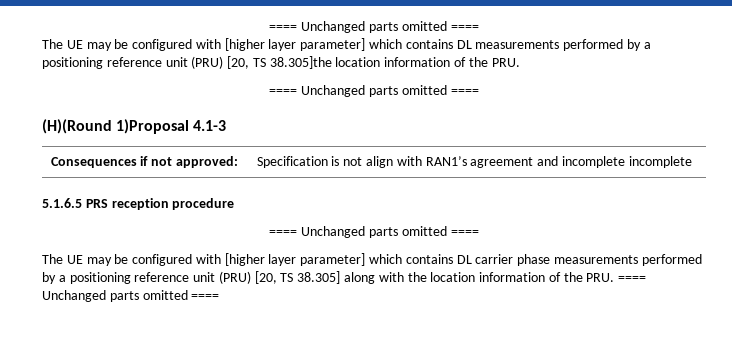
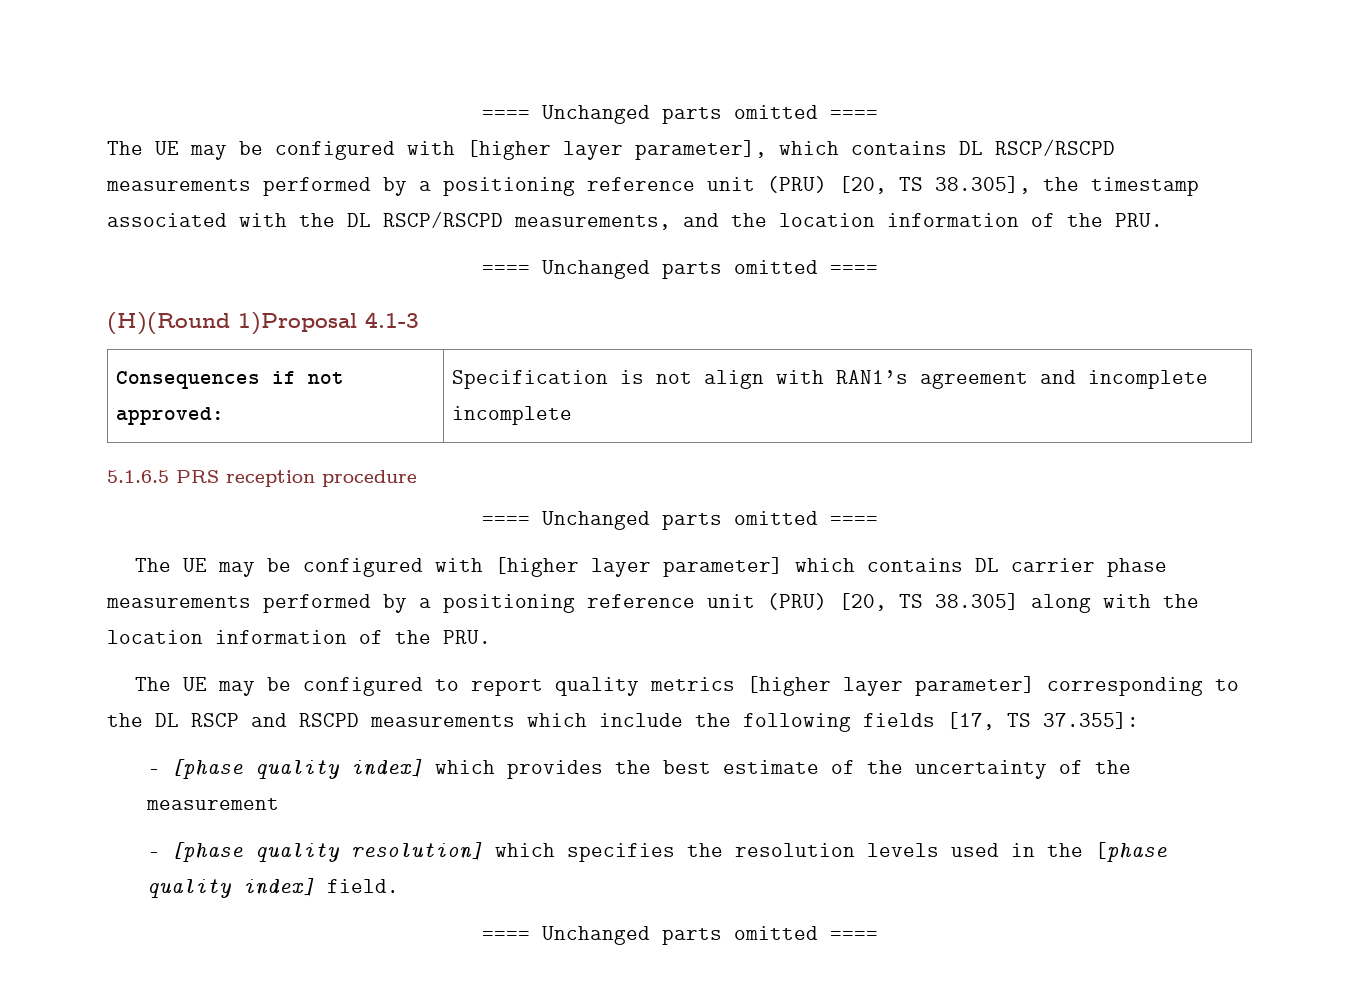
[300,38,472,51] parameter] which contains DL -> [635,139,1115,160] parameter], which contains DL RSCP/RSCPD
[269,56,332,69] 38.305]the -> [935,176,1199,196] [107,211,767,230] 38.305], the timestamp associated with the DL RSCP/RSCPD measurements, and the
(615, 277) none -> [135,676,1240,696] [107,712,1139,732] [147,759,1132,779] [146,798,280,810] [147,842,1168,862] [147,878,400,898] // The UE may be configured to report quality metrics [higher layer parameter] corresponding to the DL RSCP and RSCPD measurements which include the following fields [17, TS 37.355]: // - [phase quality index] which provides the best estimate of the uncertainty of the measurement // - [phase quality resolution] which specifies the resolution levels used in the [phase quality index] field. //

